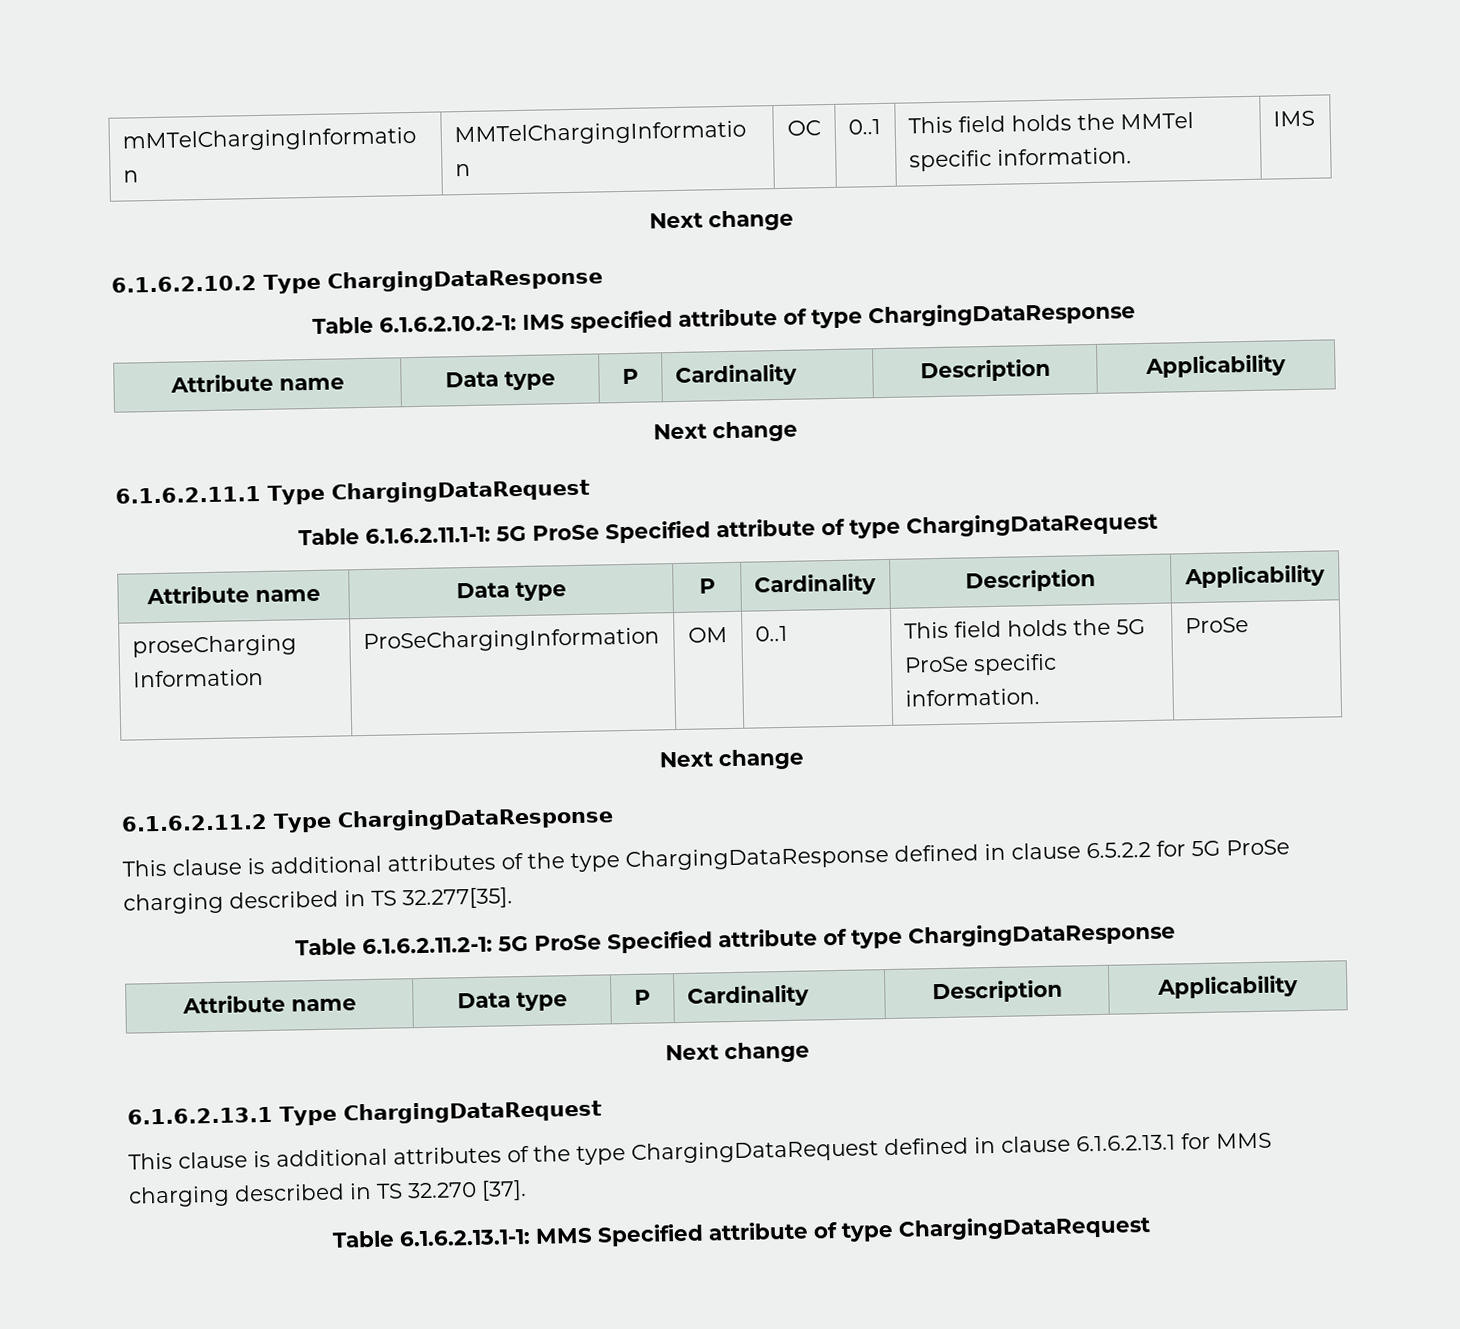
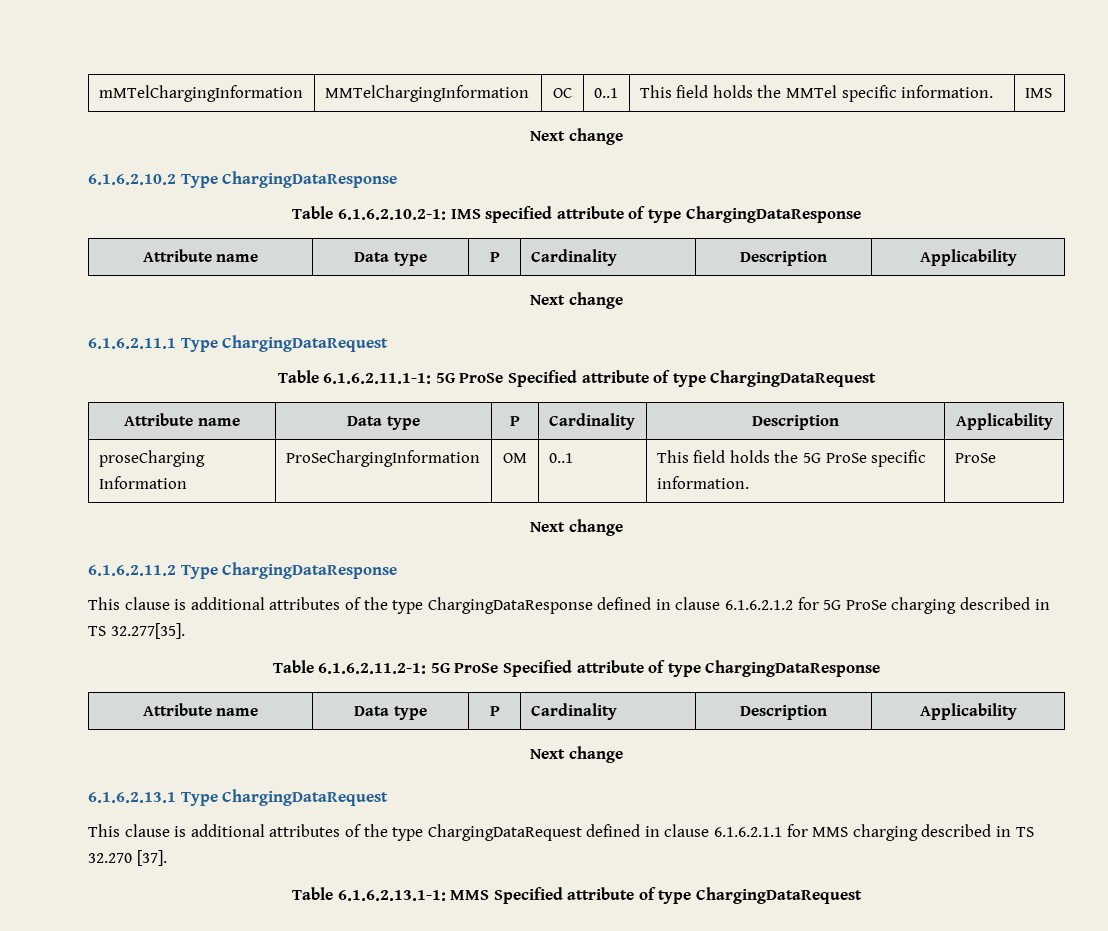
[1086,841,1151,859] 6.5.2.2 -> [725,600,794,610] 6.1.6.2.1.2
[1076,1134,1176,1152] 6.1.6.2.13.1 -> [714,827,783,837] 6.1.6.2.1.1

